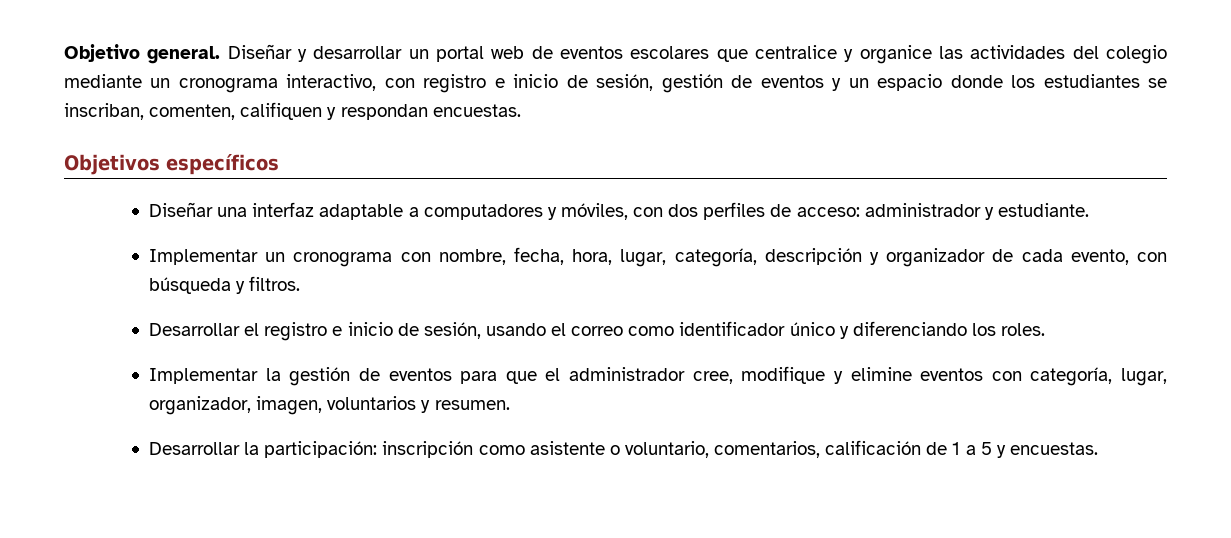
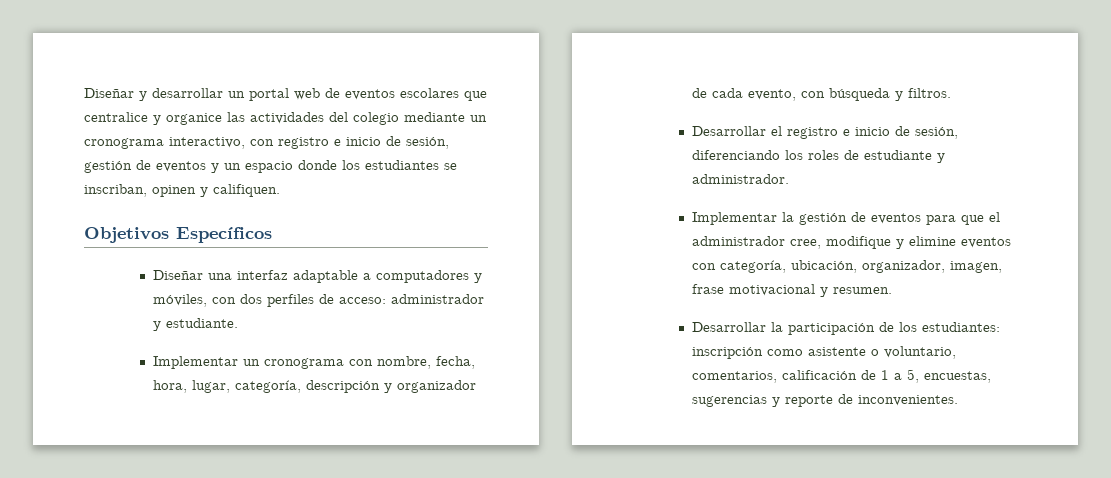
[64,44,221,64] Objetivo general. -> (84, 93) none
[149,102,521,120] comenten, califiquen y respondan encuestas. -> [152,184,280,197] opinen y califiquen.
[166,154,279,175] específicos -> [176,227,272,243] Específicos
[485,321,1046,339] usando el correo como identificador único y diferenciando los roles. -> [692,150,946,163] [692,174,790,184] diferenciando los roles de estudiante y administrador.
[1121,368,1168,386] lugar, -> [791,260,858,273] ubicación,
[327,396,417,410] voluntarios -> [692,284,816,296] frase motivacional
[264,441,378,458] participación: -> [788,322,1001,335] participación de los estudiantes:
[980,442,1098,458] 5 y encuestas. -> [907,369,992,383] [692,394,959,407] 5, encuestas, sugerencias y reporte de inconvenientes.

